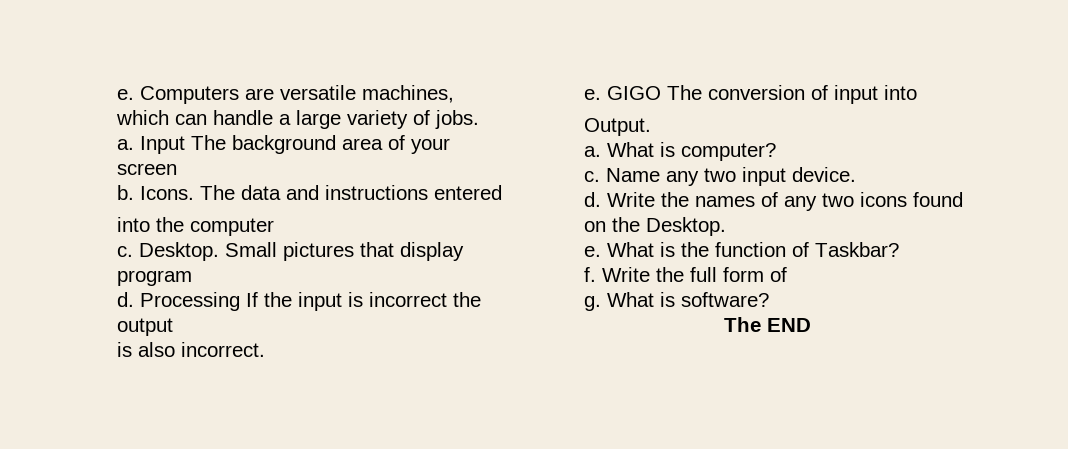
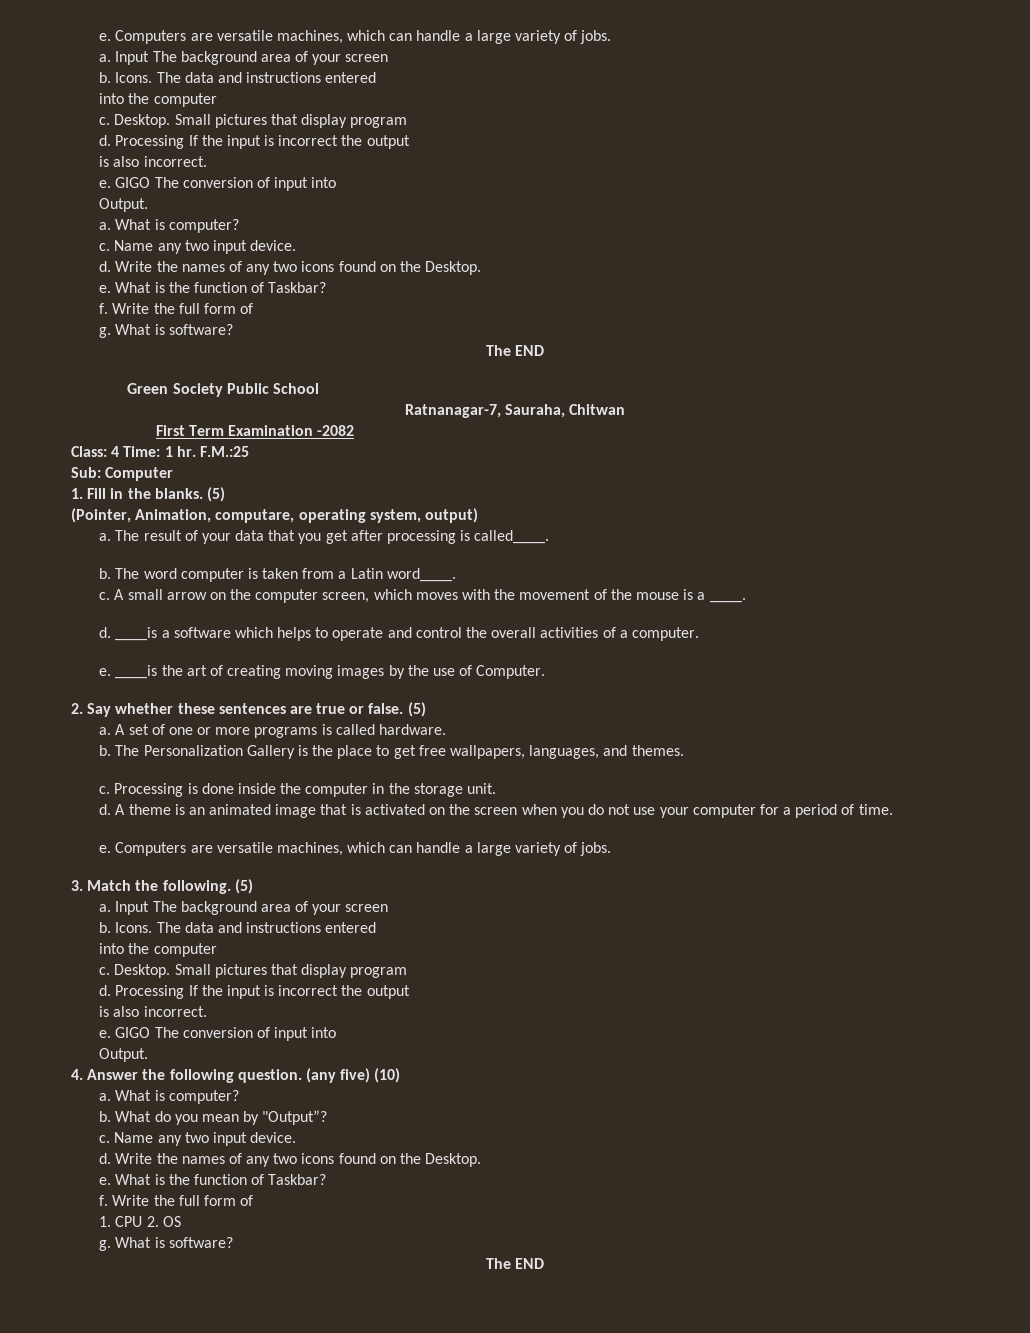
(811, 325) none -> [127,383,319,397] [404,404,626,418] [155,425,355,436] [71,446,249,457] [71,467,174,481] [71,487,225,502] [71,508,478,523] [99,530,550,544] [99,568,456,582] [99,589,746,603] [99,627,699,641] [99,665,546,679] [71,702,426,717] [99,724,447,738] [99,745,684,759] [99,783,497,797] [99,804,893,818] [99,842,612,856] [71,879,253,894] [99,901,389,915] [99,922,377,933] [99,943,217,957] [99,964,408,978] [99,985,410,999] [99,1006,207,1017] [99,1027,337,1041] [99,1048,149,1062] [71,1068,401,1083] [99,1090,239,1104] [99,1110,328,1125] [99,1132,297,1146] [99,1153,482,1167] [99,1174,327,1185] [99,1195,254,1206] [99,1216,181,1227] [99,1237,233,1251] [485,1258,545,1269] // Green Society Public School // Ratnanagar-7, Sauraha, Chitwan // First Term Examination -2082 // Class: 4 Time: 1 hr. F.M.:25 // Sub: Computer // 1. Fill in the blanks. (5) // (Pointer, Animation, computare, operating system, output) // a. The result of your data that you get after processing is called____. // b. The word computer is taken from a Latin word____. // c. A small arrow on the computer screen, which moves with the movement of the mouse is a ____. // d. ____is a software which helps to operate and control the overall activities of a computer. // e. ____is the art of creating moving images by the use of Computer. // 2. Say whether these sentences are true or false. (5) // a. A set of one or more programs is called hardware. // b. The Personalization Gallery is the place to get free wallpapers, languages, and themes. // c. Processing is done inside the computer in the storage unit. // d. A theme is an animated image that is activated on the screen when you do not use your computer for a period of time. // e. Computers are versatile machines, which can handle a large variety of jobs. // 3. Match the following. (5) // a. Input The background area of your screen // b. Icons. The data and instructions entered // into the computer // c. Desktop. Small pictures that display program // d. Processing If the input is incorrect the output // is also incorrect. // e. GIGO The conversion of input into // Output. // 4. Answer the following question. (any five) (10) // a. What is computer? // b. What do you mean by "Output”? // c. Name any two input device. // d. Write the names of any two icons found on the Desktop. // e. What is the function of Taskbar? // f. Write the full form of // 1. CPU 2. OS // g. What is software? // The END

